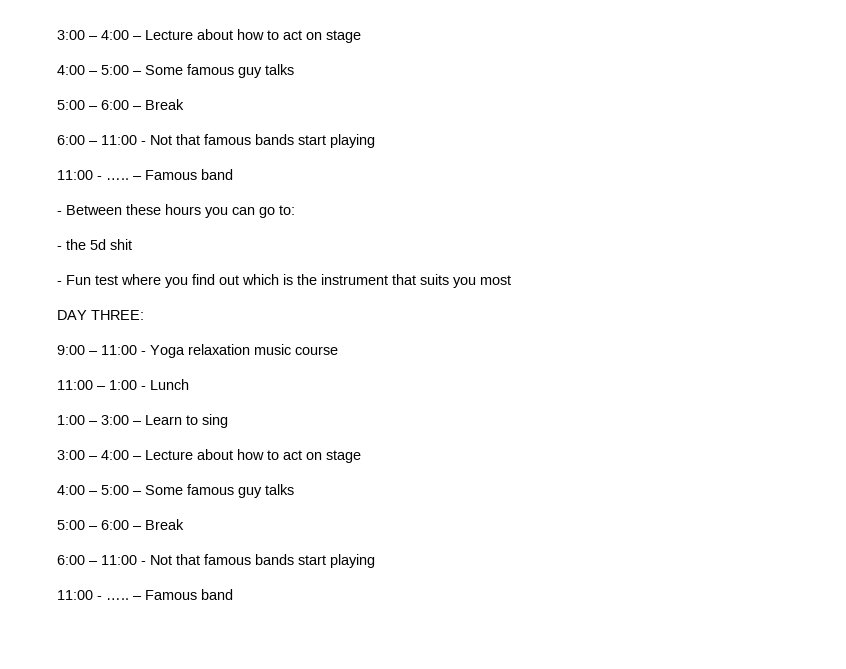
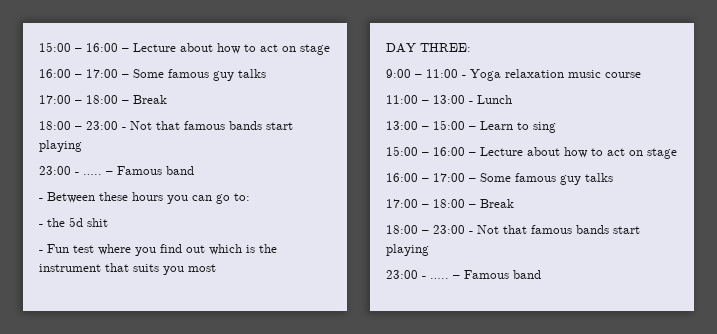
[57,29,361,43] [57,64,294,78] [57,99,184,110] [57,134,375,148] [57,170,93,180] 3:00 – 4:00 – Lecture about how to act on stage // 4:00 – 5:00 – Some famous guy talks // 5:00 – 6:00 – Break // 6:00 – 11:00 - Not that famous bands start playing // 11:00 -> [39,42,330,55] [39,69,266,81] [39,95,167,104] [39,121,293,130] [39,140,82,152] [39,166,71,175] 15:00 – 16:00 – Lecture about how to act on stage // 16:00 – 17:00 – Some famous guy talks // 17:00 – 18:00 – Break // 18:00 – 23:00 - Not that famous bands start playing // 23:00
[109,380,137,390] 1:00 -> [433,95,465,104] 13:00
[57,415,129,425] 1:00 – 3:00 -> [386,120,465,130] 13:00 – 15:00
[57,449,361,463] [57,484,294,498] [57,519,184,530] [57,554,375,568] [57,590,93,600] 3:00 – 4:00 – Lecture about how to act on stage // 4:00 – 5:00 – Some famous guy talks // 5:00 – 6:00 – Break // 6:00 – 11:00 - Not that famous bands start playing // 11:00 -> [386,146,677,159] [386,173,613,185] [386,199,514,208] [386,225,640,234] [386,244,429,256] [386,270,418,279] 15:00 – 16:00 – Lecture about how to act on stage // 16:00 – 17:00 – Some famous guy talks // 17:00 – 18:00 – Break // 18:00 – 23:00 - Not that famous bands start playing // 23:00

